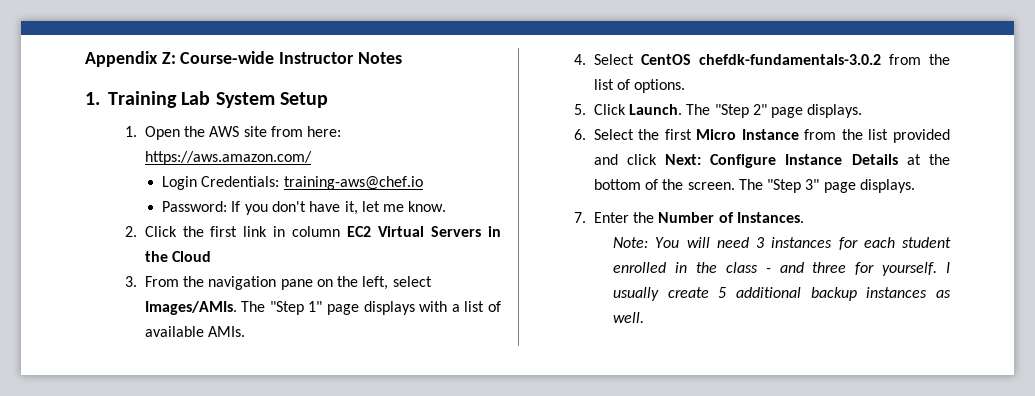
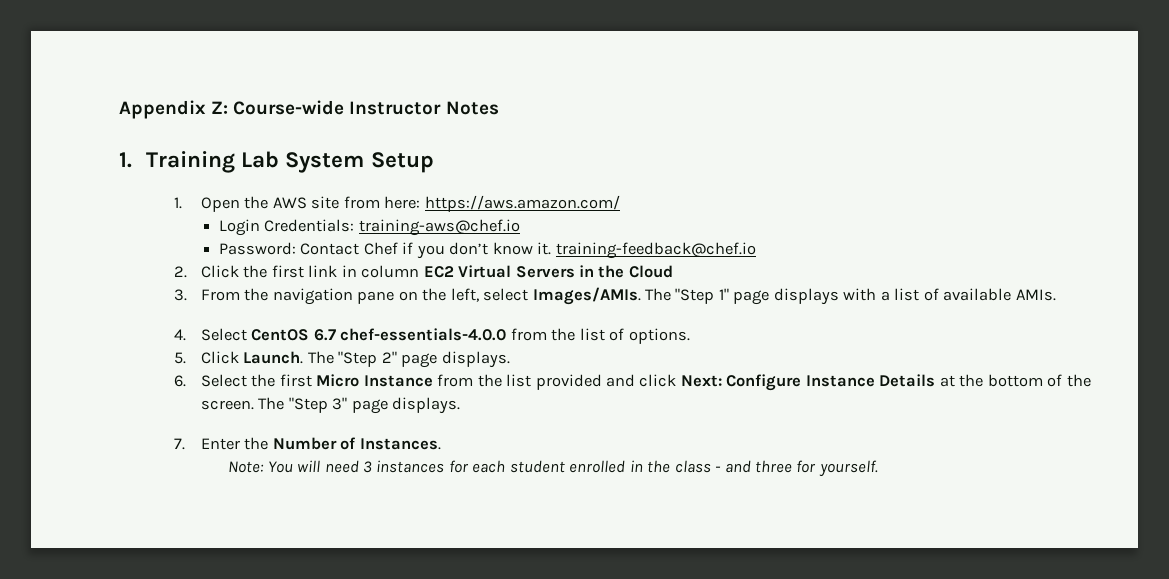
[231,201,447,215] If you don't have it, let me know. -> [300,242,756,259] Contact Chef if you don’t know it. training-feedback@chef.io
[698,54,881,65] chefdk-fundamentals-3.0.2 -> [313,328,507,341] 6.7 chef-essentials-4.0.0
[945,262,950,273] [613,287,951,301] [613,312,645,323] I usually create 5 additional backup instances as well. -> (878, 468) none

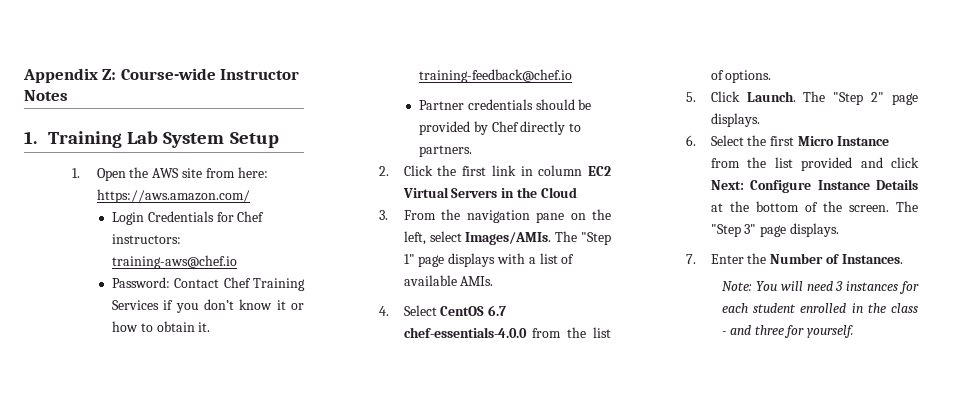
[264,219,355,232] Credentials: -> [147,211,265,222] [112,234,182,244] Credentials for Chef instructors:
(398, 248) none -> [253,278,305,291] [112,300,160,310] Training Services
[537,242,756,259] it. training-feedback@chef.io -> [276,300,304,310] [112,321,211,332] [419,69,573,83] [419,99,592,110] [419,121,582,135] [419,145,473,157] it or how to obtain it. training-feedback@chef.io // Partner credentials should be provided by Chef directly to partners.

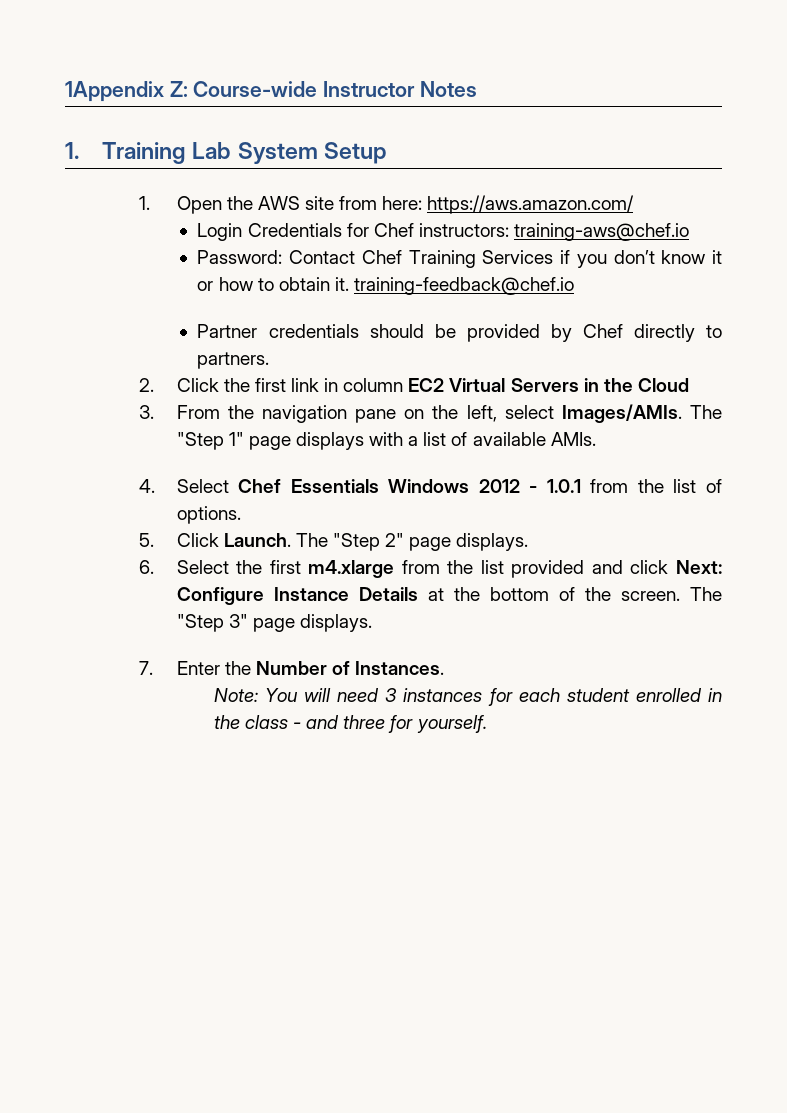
[23,68,98,83] Appendix -> [65,81,164,102] 1Appendix
[440,305,507,316] [403,327,527,338] CentOS 6.7 chef-essentials-4.0.0 -> [238,479,581,493] Chef Essentials Windows 2012 - 1.0.1
[798,136,889,146] Micro Instance -> [308,560,395,578] m4.xlarge

